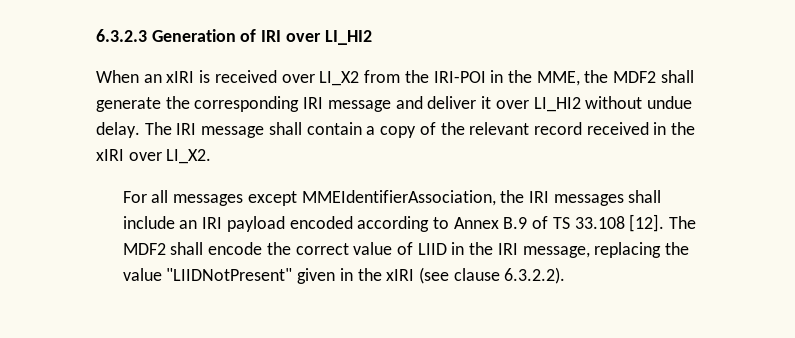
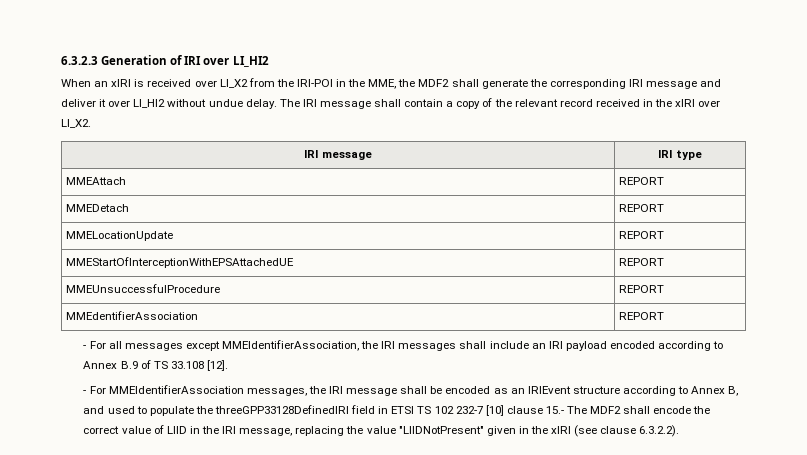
(212, 156) // -> [304,150,372,160] [658,150,702,160] [66,177,127,185] [619,177,665,185] [66,204,130,212] [619,204,665,212] [66,231,174,241] [619,231,665,239] [66,257,295,268] [619,258,665,266] [66,284,221,293] [619,285,665,293] [66,311,199,320] [619,312,665,320] [83,345,87,349] // IRI message | IRI type // MMEAttach | REPORT // MMEDetach | REPORT // MMELocationUpdate | REPORT // MMEStartOfInterceptionWithEPSAttachedUE | REPORT // MMEUnsuccessfulProcedure | REPORT // MMEdentifierAssociation | REPORT // -
(665, 223) none -> [83,385,739,396] [83,405,564,416] // - For MMEIdentifierAssociation messages, the IRI message shall be encoded as an IRIEvent structure according to Annex B, and used to populate the threeGPP33128DefinedIRI field in ETSI TS 102 232-7 [10] clause 15.-

